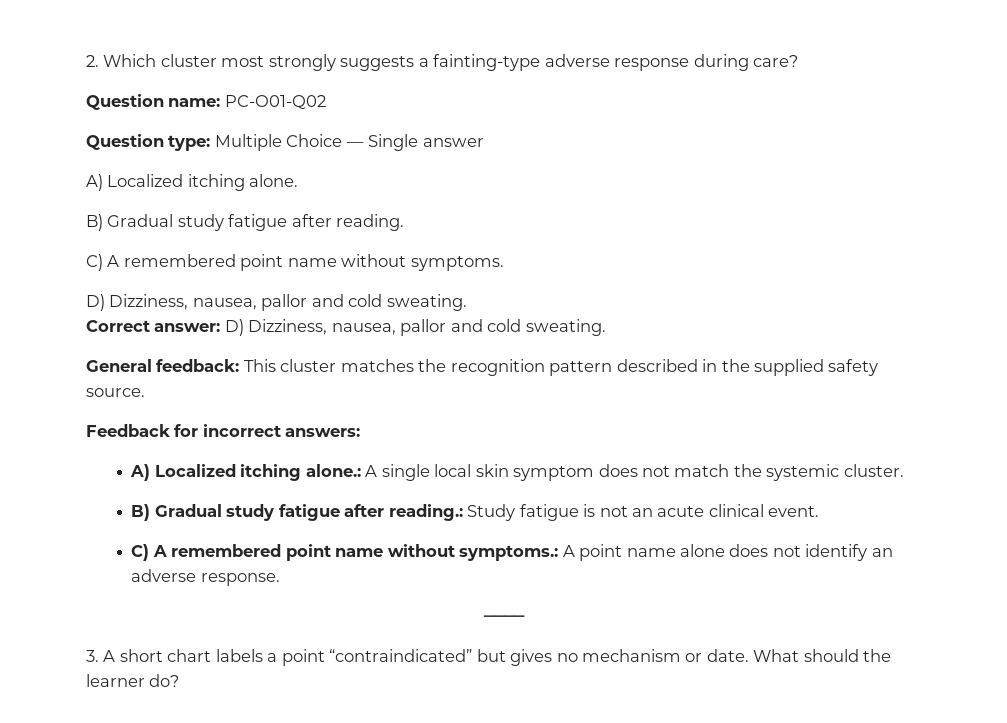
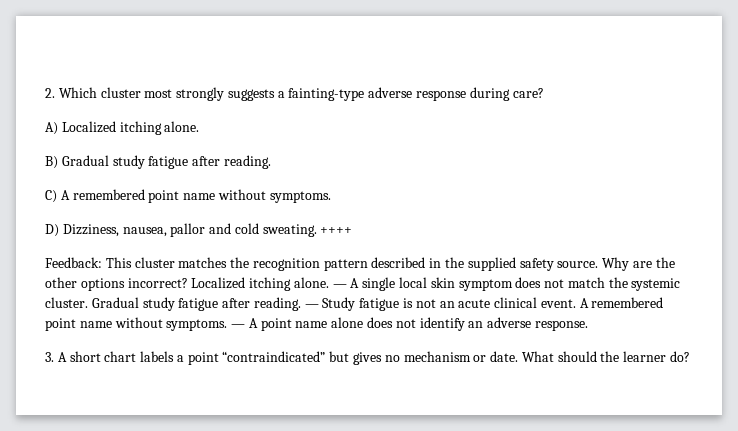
[86,94,326,110] [86,134,484,151] // Question name: PC-O01-Q02 // Question type: Multiple Choice — Single answer -> (544, 93) none
[86,319,606,336] [86,359,240,372] // Correct answer: D) Dizziness, nausea, pallor and cold sweating. // General feedback: -> [320,227,353,234] [45,257,102,268] ++++ // Feedback:
[86,424,361,437] [130,464,361,481] // Feedback for incorrect answers: // A) Localized itching alone.: -> [602,257,675,271] [45,277,347,291] Why are the other options incorrect? Localized itching alone. —
[131,504,463,521] // B) Gradual study fatigue after reading.: -> [91,297,319,311] Gradual study fatigue after reading. —
[131,544,559,561] // C) A remembered point name without symptoms.: -> [579,297,664,308] [45,317,246,331] A remembered point name without symptoms. —
[482,615,525,622] // ──── -> (588, 325) none

